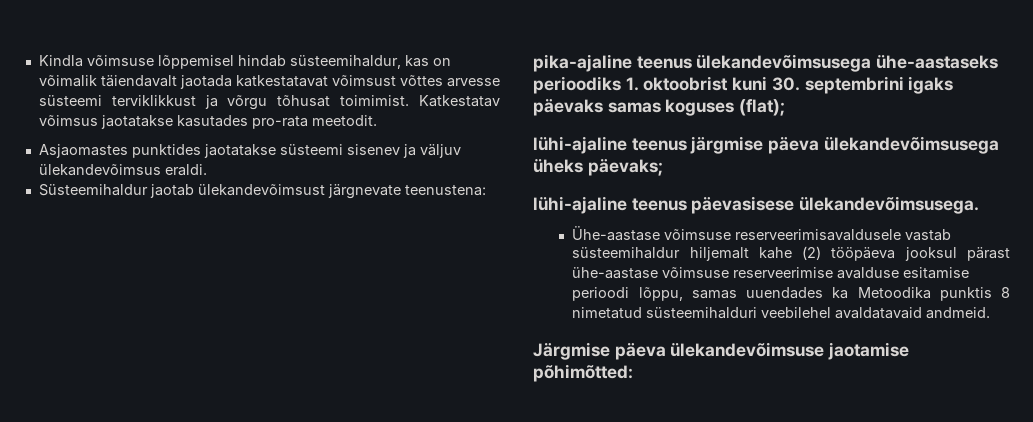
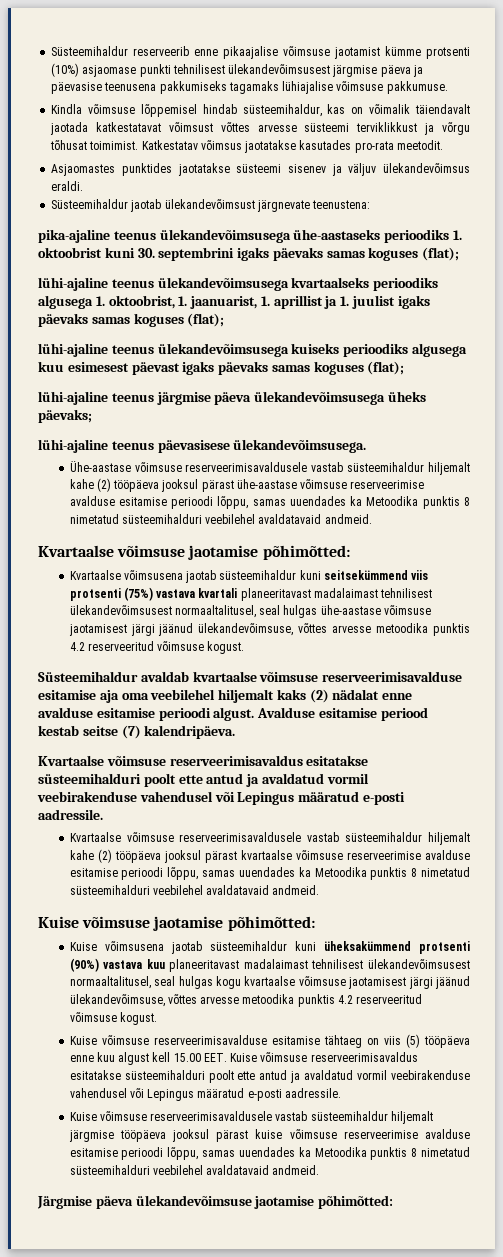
(38, 61) none -> [51,46,471,59] [51,63,423,77] [51,81,448,94] Süsteemihaldur reserveerib enne pikaajalise võimsuse jaotamist kümme protsenti (10%) asjaomase punkti tehnilisest ülekandevõimsusest järgmise päeva ja päevasise teenusena pakkumiseks tagamaks lühiajalise võimsuse pakkumuse. //
(786, 107) none -> [38,277,439,291] [38,295,430,309] [38,313,225,327] [38,343,467,357] [38,361,405,375] // lühi-ajaline teenus ülekandevõimsusega kvartaalseks perioodiks algusega 1. oktoobrist, 1. jaanuarist, 1. aprillist ja 1. juulist igaks päevaks samas koguses (flat); // lühi-ajaline teenus ülekandevõimsusega kuiseks perioodiks algusega kuu esimesest päevast igaks päevaks samas koguses (flat);
(991, 313) none -> [38,545,350,560] [69,570,429,583] [69,587,433,601] [69,605,431,618] [68,623,471,636] [69,641,245,654] [38,671,463,682] [38,689,413,703] [38,707,428,721] [38,725,236,739] [38,755,369,766] [38,773,369,787] [37,791,405,805] [38,809,103,820] [69,832,470,845] [69,849,471,863] [69,867,471,880] [69,885,320,895] [38,916,315,931] [69,941,470,954] [69,958,470,972] [69,976,471,989] [69,994,423,1007] [69,1012,157,1025] [69,1034,471,1048] [69,1052,418,1065] [69,1070,471,1083] [69,1088,341,1101] [69,1111,433,1124] [68,1129,470,1142] [69,1147,471,1160] [69,1165,320,1175] // Kvartaalse võimsuse jaotamise põhimõtted: // Kvartaalse võimsusena jaotab süsteemihaldur kuni seitsekümmend viis protsenti (75%) vastava kvartali planeeritavast madalaimast tehnilisest ülekandevõimsusest normaaltalitusel, seal hulgas ühe-aastase võimsuse jaotamisest järgi jäänud ülekandevõimsuse, võttes arvesse metoodika punktis 4.2 reserveeritud võimsuse kogust. // Süsteemihaldur avaldab kvartaalse võimsuse reserveerimisavalduse esitamise aja oma veebilehel hiljemalt kaks (2) nädalat enne avalduse esitamise perioodi algust. Avalduse esitamise periood kestab seitse (7) kalendripäeva. // Kvartaalse võimsuse reserveerimisavaldus esitatakse süsteemihalduri poolt ette antud ja avaldatud vormil veebirakenduse vahendusel või Lepingus määratud e-posti aadressile. // Kvartaalse võimsuse reserveerimisavaldusele vastab süsteemihaldur hiljemalt kahe (2) tööpäeva jooksul pärast kvartaalse võimsuse reserveerimise avalduse esitamise perioodi lõppu, samas uuendades ka Metoodika punktis 8 nimetatud süsteemihalduri veebilehel avaldatavaid andmeid. // Kuise võimsuse jaotamise põhimõtted: // Kuise võimsusena jaotab süsteemihaldur kuni üheksakümmend protsenti (90%) vastava kuu planeeritavast madalaimast tehnilisest ülekandevõimsusest normaaltalitusel, seal hulgas kogu kvartaalse võimsuse jaotamisest järgi jäänud ülekandevõimsuse, võttes arvesse metoodika punktis 4.2 reserveeritud võimsuse kogust. // Kuise võimsuse reserveerimisavalduse esitamise tähtaeg on viis (5) tööpäeva enne kuu algust kell 15.00 EET. Kuise võimsuse reserveerimisavaldus esitatakse süsteemihalduri poolt ette antud ja avaldatud vormil veebirakenduse vahendusel või Lepingus määratud e-posti aadressile. // Kuise võimsuse reserveerimisavaldusele vastab süsteemihaldur hiljemalt järgmise tööpäeva jooksul pärast kuise võimsuse reserveerimise avalduse esitamise perioodi lõppu, samas uuendades ka Metoodika punktis 8 nimetatud süsteemihalduri veebilehel avaldatavaid andmeid.

